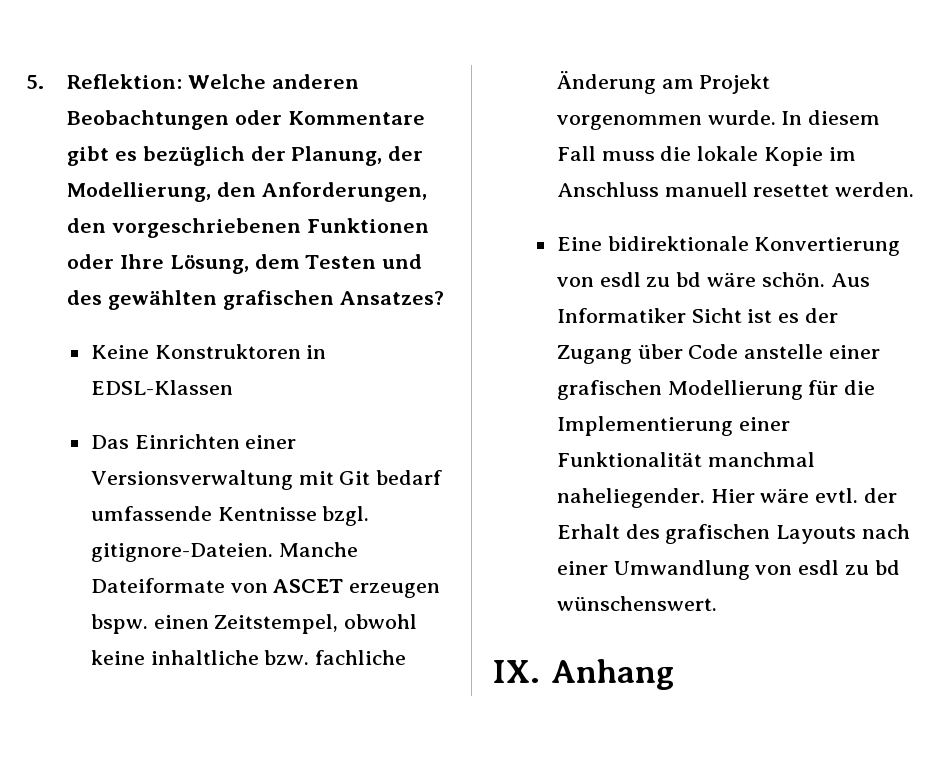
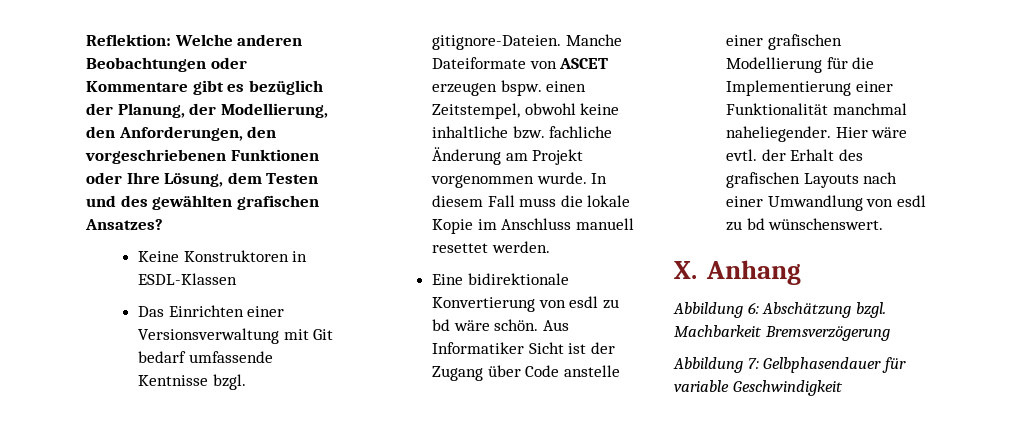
[26,75,44,89] 5. -> (86, 40) none
[90,380,233,395] EDSL-Klassen -> [137,273,237,285] ESDL-Klassen
[778,313,800,323] es -> (587, 348) none
[492,660,540,683] IX. -> [674,261,697,279] X.
(674, 674) none -> [673,302,886,318] [674,325,890,341] [673,357,906,373] [674,380,843,396] // Abbildung 6: Abschätzung bzgl. Machbarkeit Bremsverzögerung // Abbildung 7: Gelbphasendauer für variable Geschwindigkeit

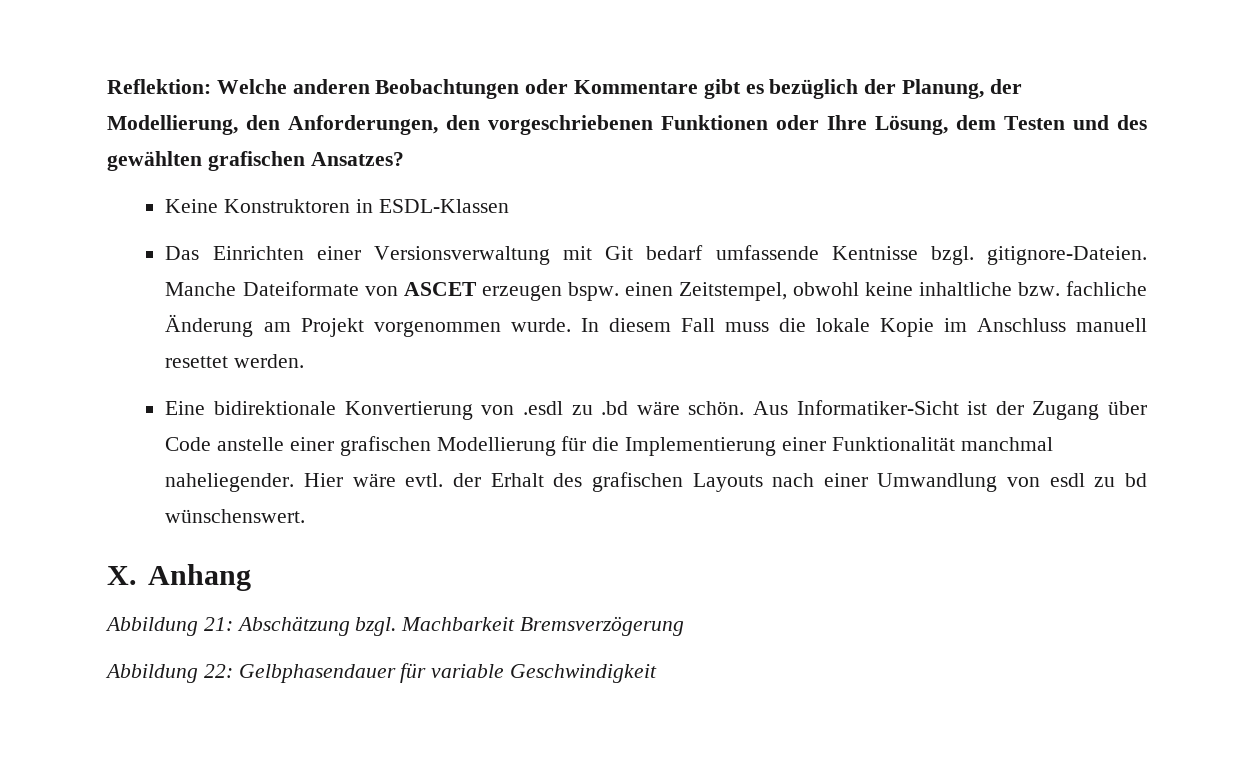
[569,296,619,309] [431,319,450,331] esdl zu bd -> [522,401,629,415] .esdl zu .bd
[431,342,564,354] Informatiker Sicht -> [796,400,959,415] Informatiker-Sicht
[747,302,759,314] 6: -> [203,617,233,631] 21:
[747,358,759,369] 7: -> [203,664,233,678] 22:

